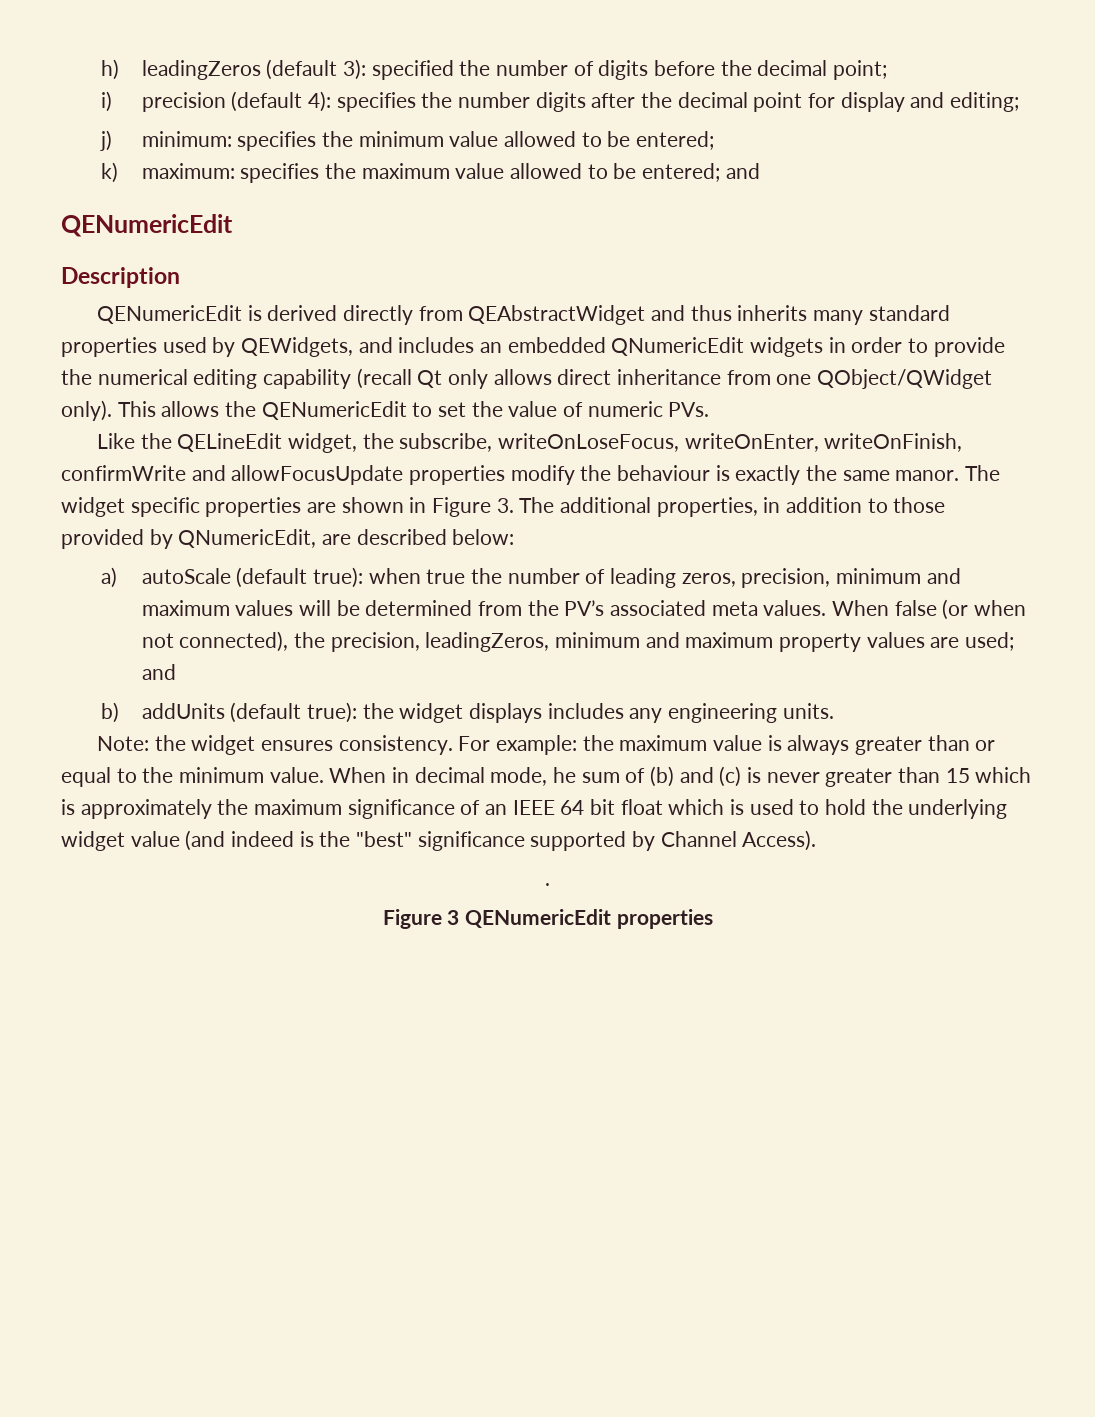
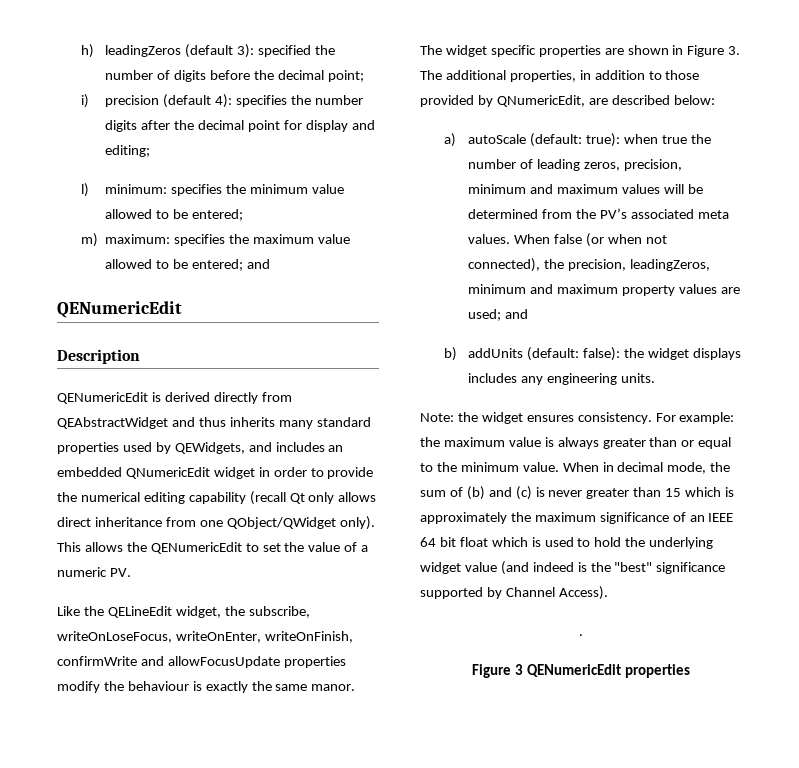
[100,130,113,151] j) -> [81,183,90,197] l)
[101,162,119,183] k) -> [81,233,99,247] m)
[750,337,824,357] widgets -> [213,467,255,479] widget
[587,401,710,417] numeric PVs. -> [361,545,369,552] [57,567,131,577] a numeric PV.
[236,567,308,588] (default -> [530,133,583,147] (default:
[230,702,357,723] (default true): -> [527,347,621,361] (default: false):
[553,767,577,783] he -> [710,462,731,472] the

